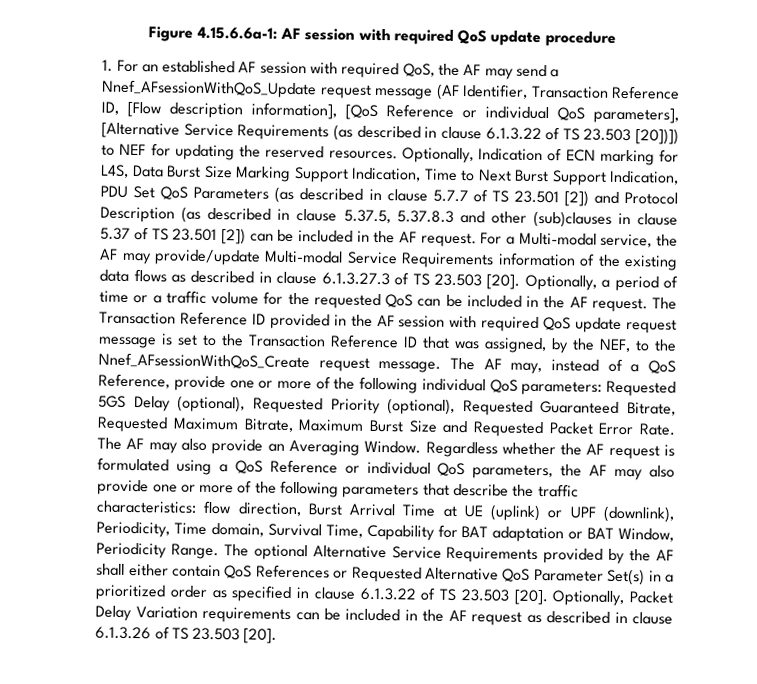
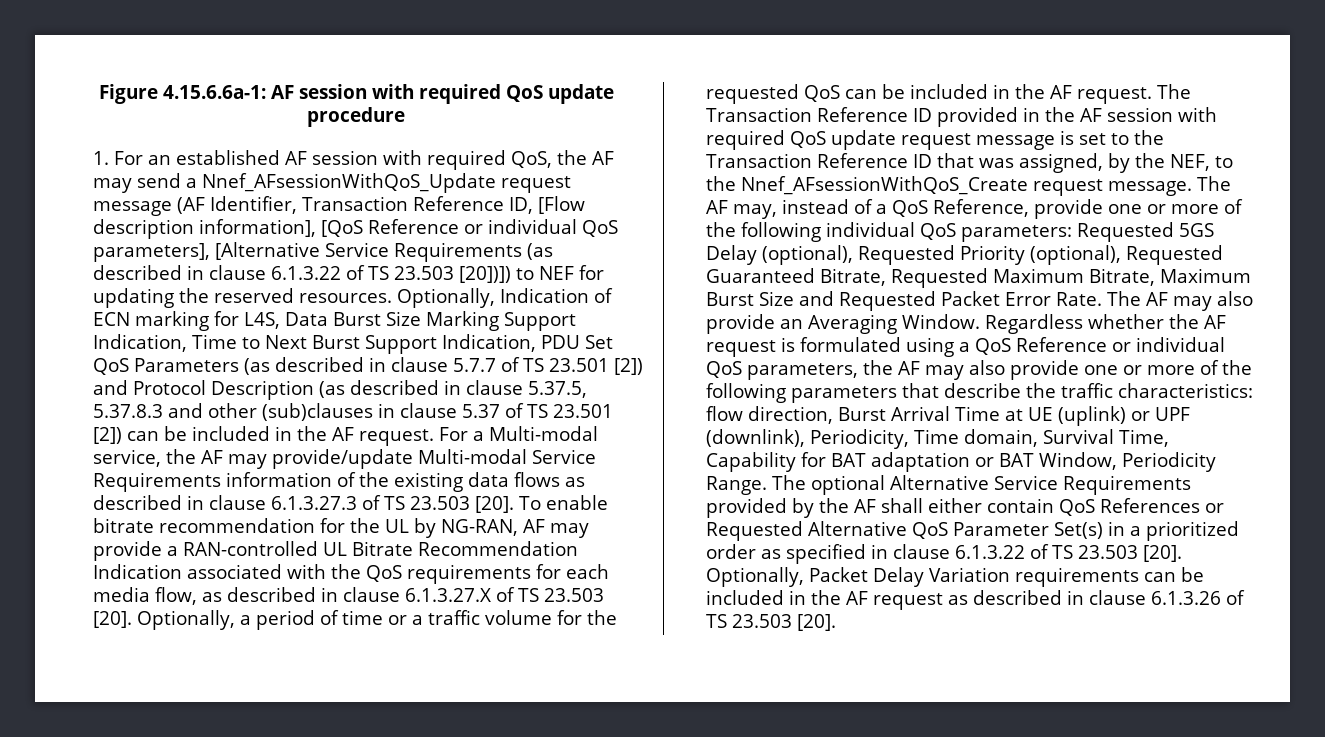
(521, 282) none -> [519,495,609,510] [93,518,590,538] [93,541,579,561] [93,564,610,584] [93,587,605,605] [93,611,133,628] To enable bitrate recommendation for the UL by NG-RAN, AF may provide a RAN-controlled UL Bitrate Recommendation Indication associated with the QoS requirements for each media flow, as described in clause 6.1.3.27.X of TS 23.503 [20].

